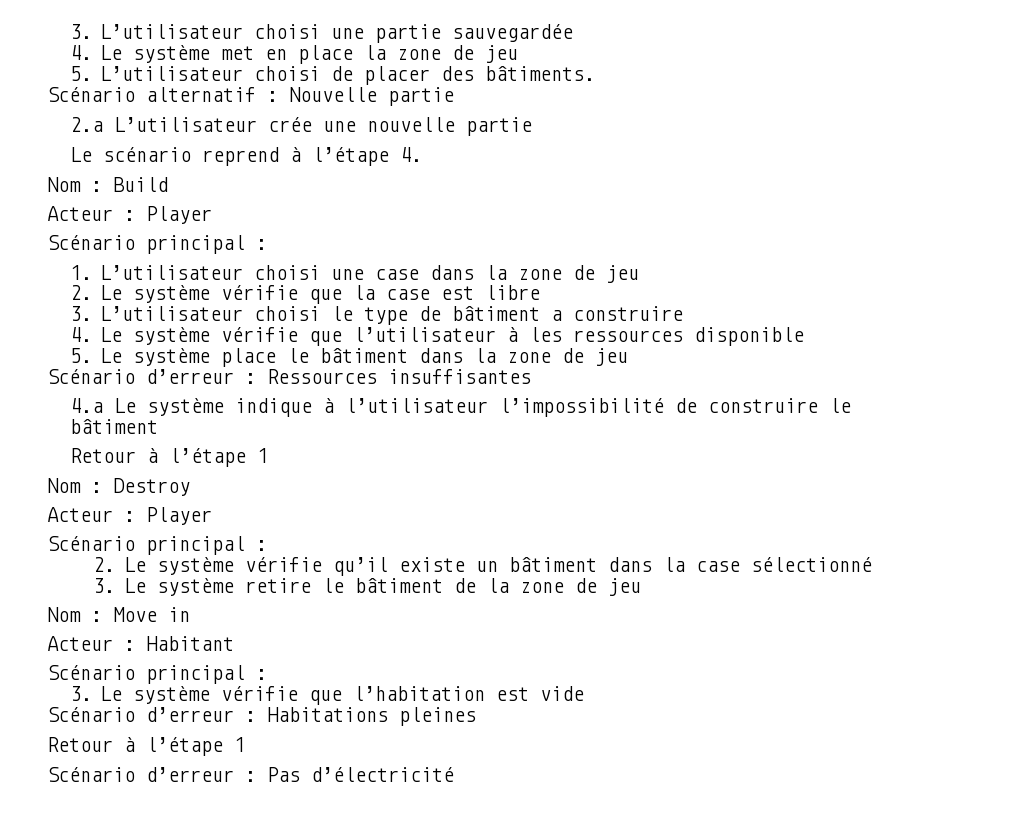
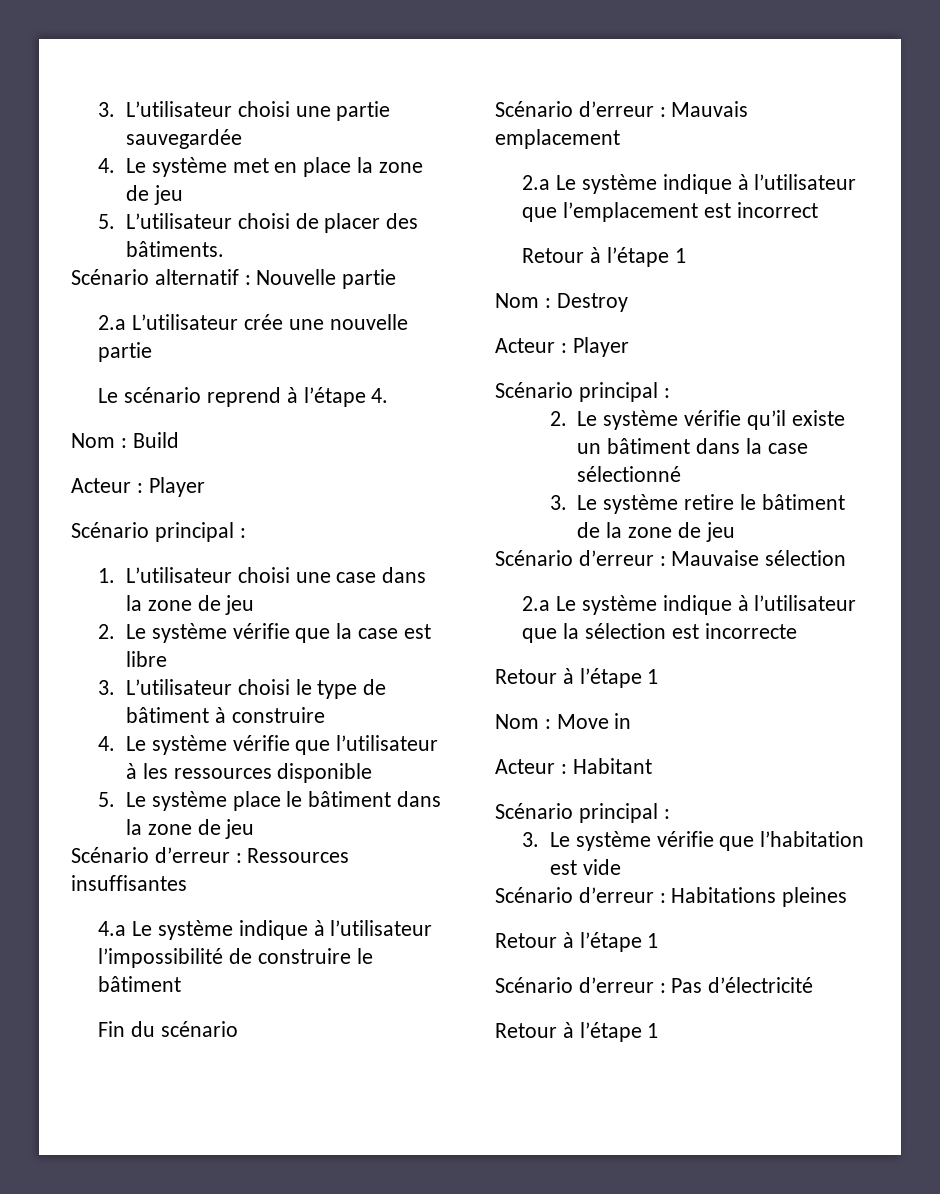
[551,310,563,321] a -> [214,707,226,723] à
(159, 426) none -> [98,1021,238,1037] [495,101,749,117] [495,129,620,149] [522,174,857,194] [522,202,818,222] // Fin du scénario // Scénario d’erreur : Mauvais emplacement // 2.a Le système indique à l’utilisateur que l’emplacement est incorrect
(641, 587) none -> [495,550,847,566] [522,595,857,615] [522,623,797,643] [495,668,659,688] // Scénario d’erreur : Mauvaise sélection // 2.a Le système indique à l’utilisateur que la sélection est incorrecte // Retour à l’étape 1
(454, 774) none -> [495,1022,659,1042] // Retour à l’étape 1

